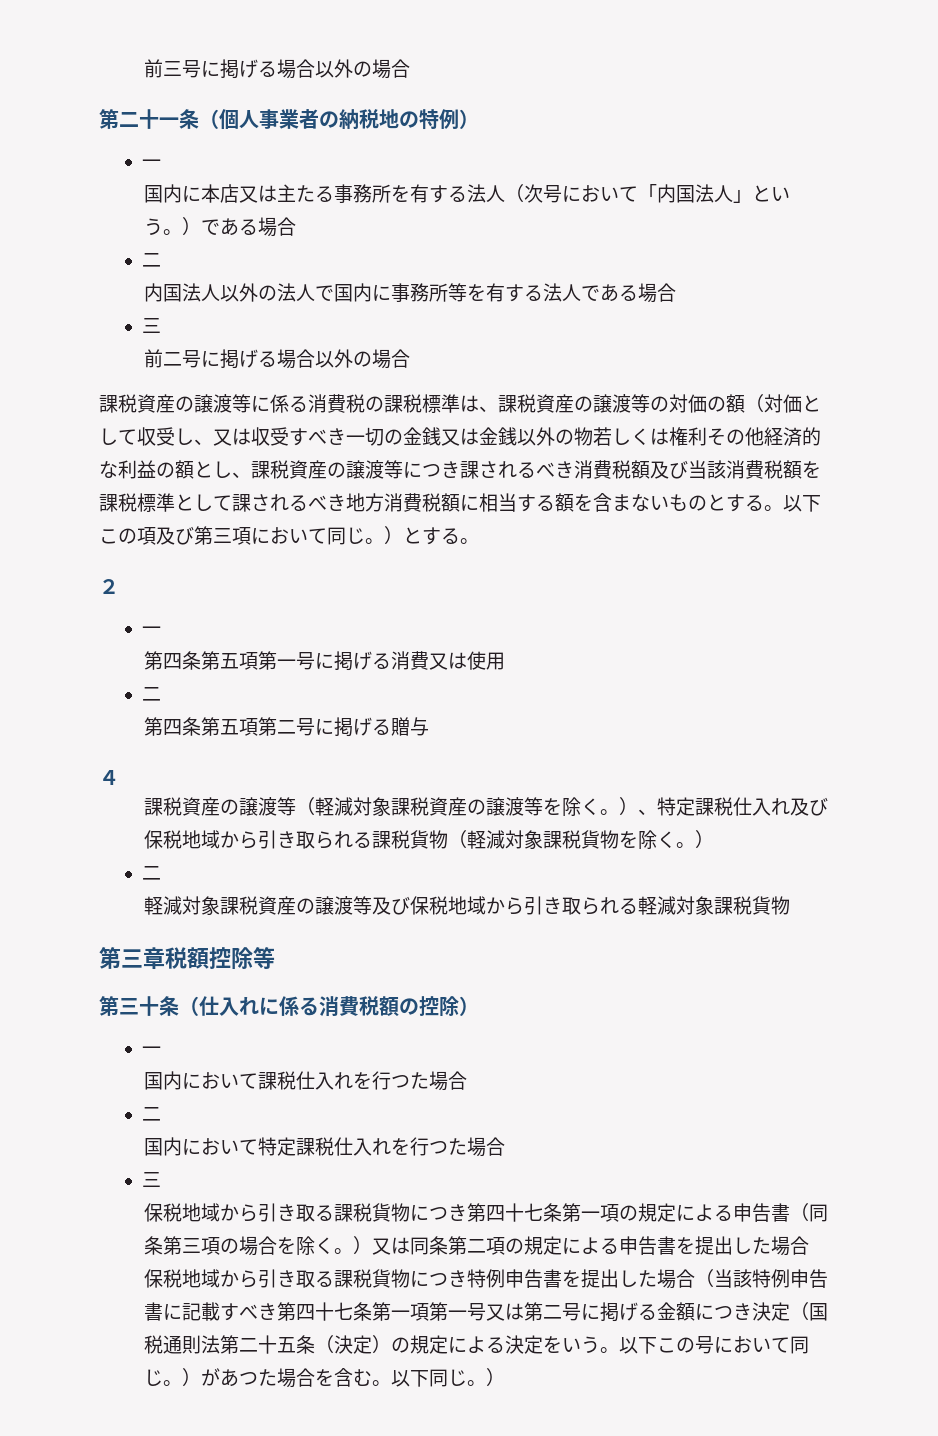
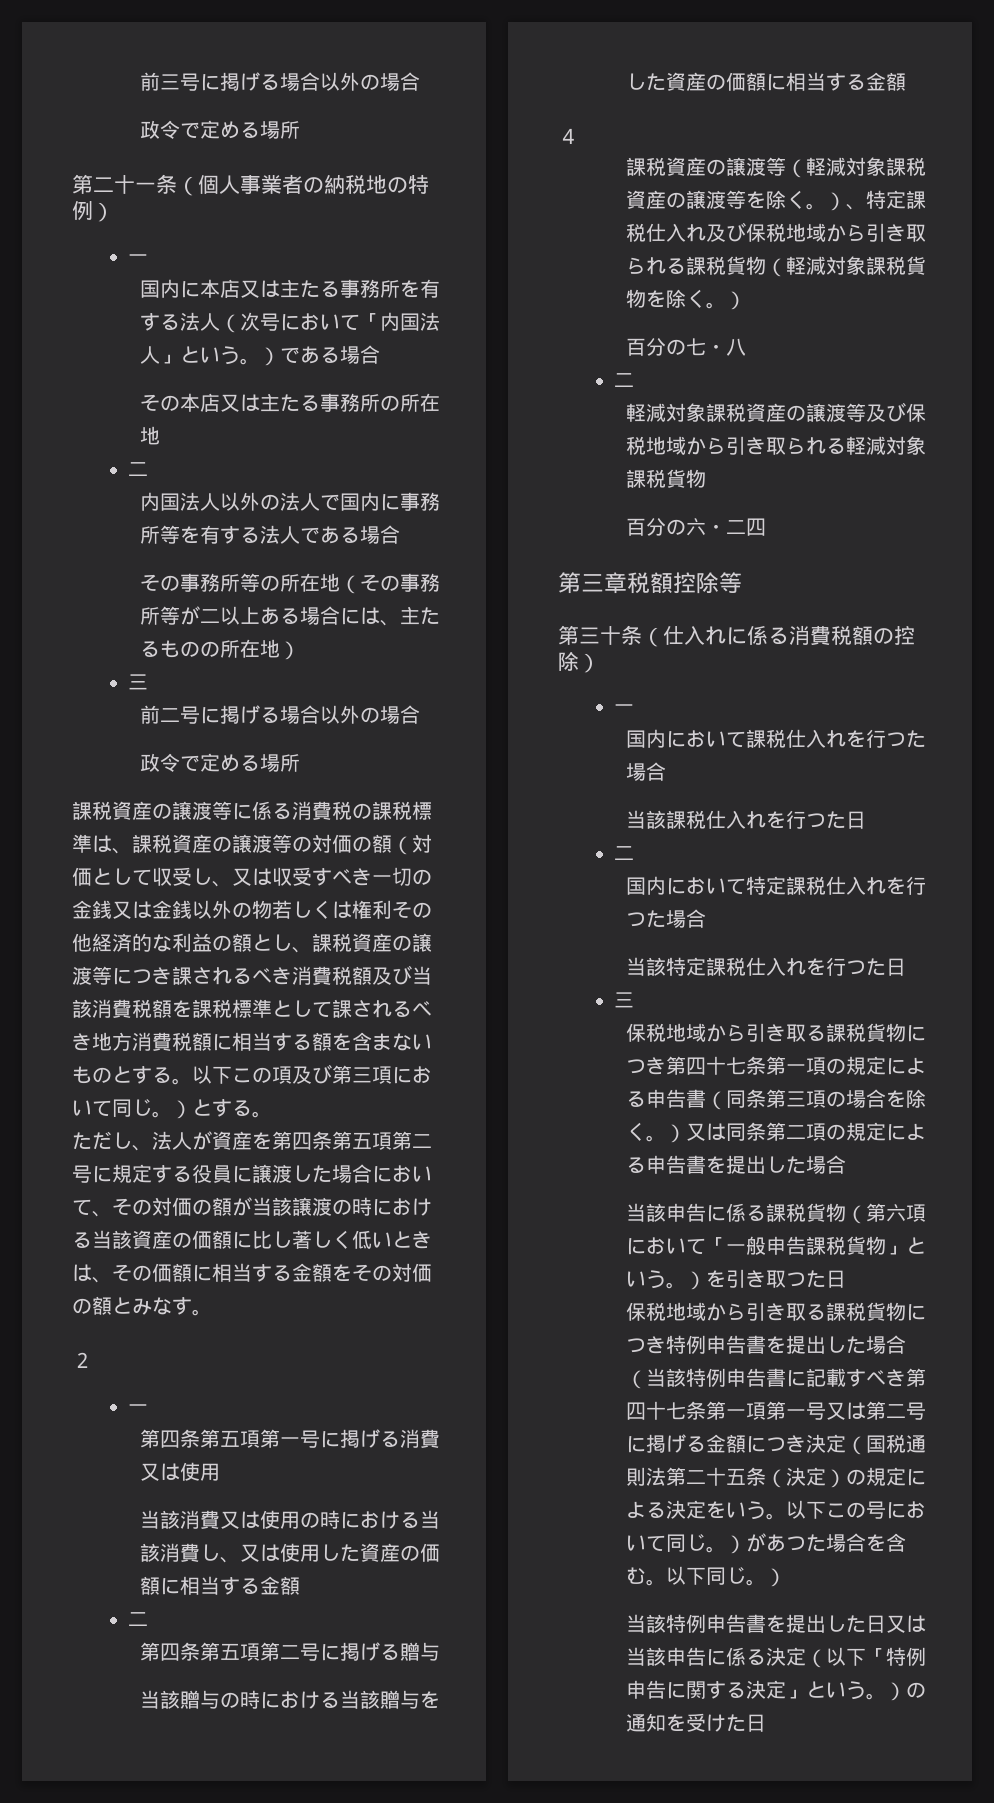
(411, 68) none -> [139,120,300,139] // 政令で定める場所
(297, 226) none -> [139,393,440,412] [139,426,160,445] // その本店又は主たる事務所の所在地
(677, 292) none -> [139,573,440,594] [139,606,440,626] [139,639,300,660] // その事務所等の所在地（その事務所等が二以上ある場合には、主たるものの所在地）
(411, 358) none -> [139,753,300,772] // 政令で定める場所
(479, 541) none -> [72,1131,432,1151] [72,1164,432,1183] [72,1197,432,1217] [72,1230,432,1249] [72,1263,432,1283] [72,1296,212,1316] // ただし、法人が資産を第四条第五項第二号に規定する役員に譲渡した場合において、その対価の額が当該譲渡の時における当該資産の価額に比し著しく低いときは、その価額に相当する金額をその対価の額とみなす。
(506, 661) none -> [139,1510,440,1529] [139,1543,440,1563] [139,1576,300,1595] // 当該消費又は使用の時における当該消費し、又は使用した資産の価額に相当する金額
(430, 726) none -> [139,1690,440,1709] [625,72,906,91] // 当該贈与の時における当該贈与をした資産の価額に相当する金額
(715, 839) none -> [625,337,746,356] // 百分の七・八
(791, 905) none -> [625,517,766,536] // 百分の六・二四
(468, 1080) none -> [625,810,866,829] // 当該課税仕入れを行つた日
(506, 1146) none -> [625,957,906,976] // 当該特定課税仕入れを行つた日
(810, 1245) none -> [625,1203,926,1224] [625,1236,926,1255] [625,1269,846,1290] // 当該申告に係る課税貨物（第六項において「一般申告課税貨物」という。）を引き取つた日
(506, 1377) none -> [625,1614,926,1633] [625,1647,926,1668] [625,1680,926,1701] [625,1713,766,1732] // 当該特例申告書を提出した日又は当該申告に係る決定（以下「特例申告に関する決定」という。）の通知を受けた日

